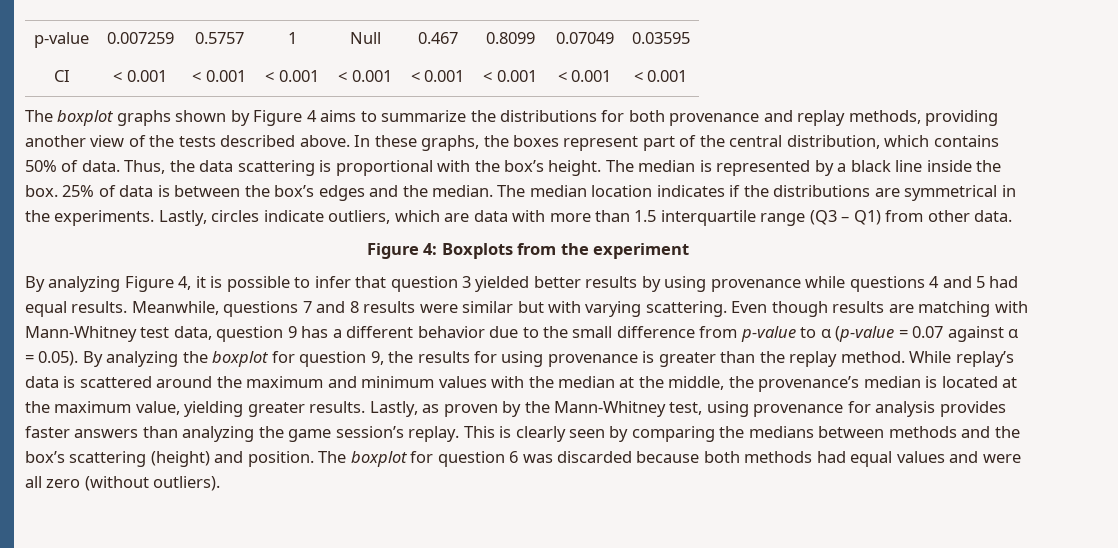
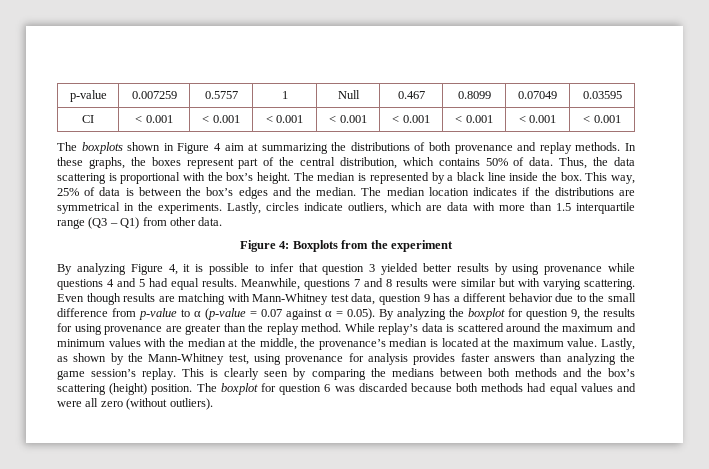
[57,110,625,126] boxplot graphs shown by Figure 4 aims to summarize the distributions for -> [81,142,426,154] boxplots shown in Figure 4 aim at summarizing the distributions of
[848,110,999,126] [25,135,350,147] methods, providing another view of the tests described above. -> [575,142,621,151] methods.
(58, 191) none -> [585,172,635,184] This way,
[642,351,655,363] is -> [165,326,182,332] are
[135,401,366,417] value, yielding greater results. -> [567,338,598,347] value.
[443,404,498,417] proven -> [73,353,107,362] shown
(885, 432) none -> [487,368,510,377] both
[214,451,244,463] and -> (148, 389) none

